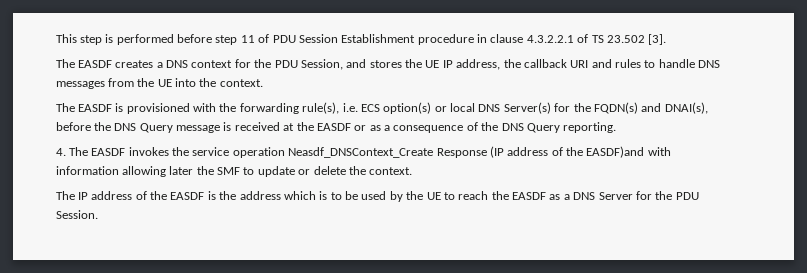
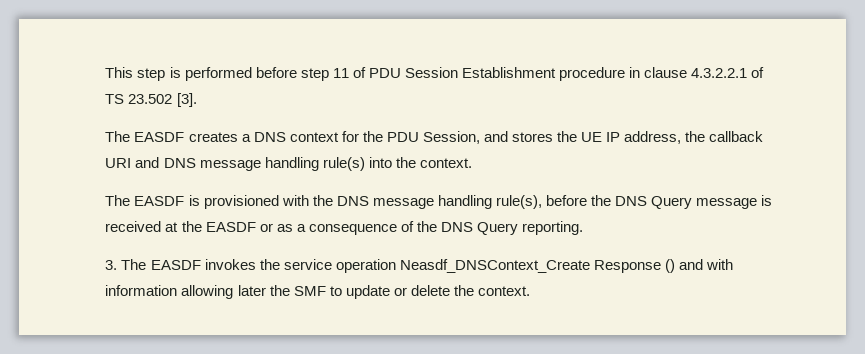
[615,59,721,68] [55,78,172,89] rules to handle DNS messages from the UE -> [163,157,365,171] DNS message handling rule(s)
[239,102,708,114] forwarding rule(s), i.e. ECS option(s) or local DNS Server(s) for the FQDN(s) and DNAI(s), -> [336,195,542,209] DNS message handling rule(s),
[55,148,66,156] 4. -> [105,260,118,270] 3.
[489,146,645,158] (IP address of the EASDF)and -> [664,259,703,273] () and
[55,191,699,202] [55,210,98,219] // The IP address of the EASDF is the address which is to be used by the UE to reach the EASDF as a DNS Server for the PDU Session. -> (530, 291) none

